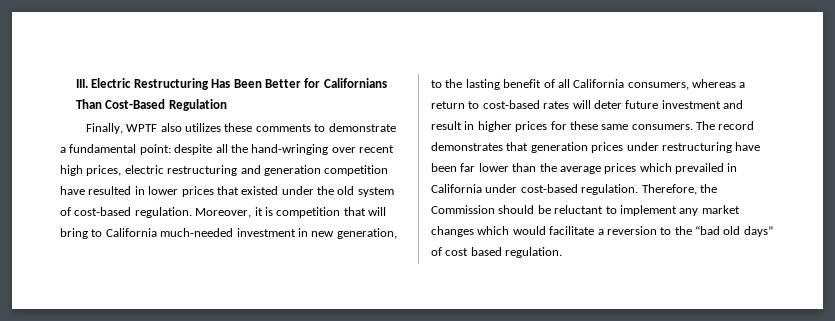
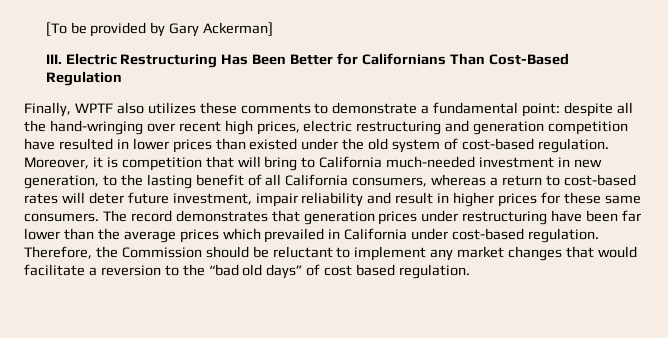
(76, 83) none -> [45,22,274,37] [To be provided by Gary Ackerman] //
[216,186,239,195] that -> [215,138,246,150] than
[661,100,721,109] investment -> [172,192,364,207] investment, impair reliability
[477,226,510,235] which -> [566,246,595,258] that

